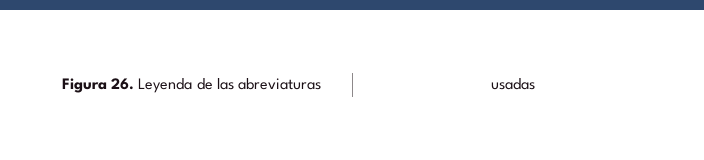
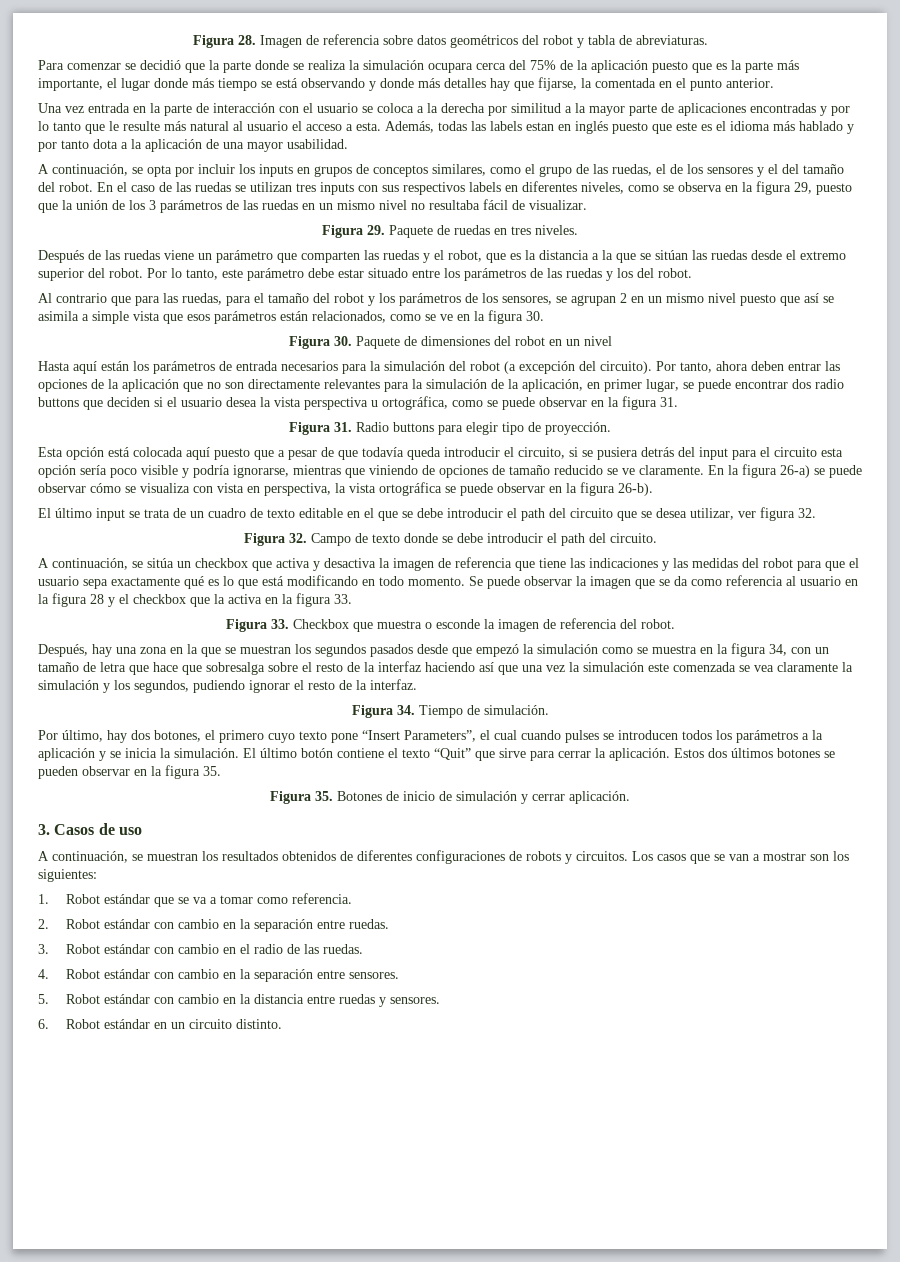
[61,78,535,93] Figura 26. Leyenda de las abreviaturas usadas -> [192,34,708,48] [38,60,799,73] [38,77,774,91] [38,103,850,116] [38,121,854,134] [38,139,348,152] [38,164,844,177] [38,181,852,195] [38,199,587,213] [322,225,578,238] [38,250,846,263] [38,268,692,281] [38,293,834,306] [38,310,544,324] [288,336,612,349] [38,361,840,374] [38,379,844,392] [38,396,678,410] [289,422,611,435] [38,447,843,460] [38,464,862,478] [38,482,653,496] [38,507,816,521] [243,533,657,546] [38,557,859,571] [38,575,858,589] [38,593,352,607] [225,618,675,632] [38,643,829,657] [38,661,853,675] [38,679,417,693] [351,705,549,718] [38,730,823,743] [38,748,835,761] [38,765,221,779] [270,791,630,804] [38,823,142,835] [38,850,849,864] [38,869,97,882] [38,893,352,907] [38,919,389,932] [38,944,363,954] [38,969,399,982] [38,994,440,1007] [38,1019,282,1029] Figura 28. Imagen de referencia sobre datos geométricos del robot y tabla de abreviaturas. // Para comenzar se decidió que la parte donde se realiza la simulación ocupara cerca del 75% de la aplicación puesto que es la parte más importante, el lugar donde más tiempo se está observando y donde más detalles hay que fijarse, la comentada en el punto anterior. // Una vez entrada en la parte de interacción con el usuario se coloca a la derecha por similitud a la mayor parte de aplicaciones encontradas y por lo tanto que le resulte más natural al usuario el acceso a esta. Además, todas las labels estan en inglés puesto que este es el idioma más hablado y por tanto dota a la aplicación de una mayor usabilidad. // A continuación, se opta por incluir los inputs en grupos de conceptos similares, como el grupo de las ruedas, el de los sensores y el del tamaño del robot. En el caso de las ruedas se utilizan tres inputs con sus respectivos labels en diferentes niveles, como se observa en la figura 29, puesto que la unión de los 3 parámetros de las ruedas en un mismo nivel no resultaba fácil de visualizar. // Figura 29. Paquete de ruedas en tres niveles. // Después de las ruedas viene un parámetro que comparten las ruedas y el robot, que es la distancia a la que se sitúan las ruedas desde el extremo superior del robot. Por lo tanto, este parámetro debe estar situado entre los parámetros de las ruedas y los del robot. // Al contrario que para las ruedas, para el tamaño del robot y los parámetros de los sensores, se agrupan 2 en un mismo nivel puesto que así se asimila a simple vista que esos parámetros están relacionados, como se ve en la figura 30. // Figura 30. Paquete de dimensiones del robot en un nivel // Hasta aquí están los parámetros de entrada necesarios para la simulación del robot (a excepción del circuito). Por tanto, ahora deben entrar las opciones de la aplicación que no son directamente relevantes para la simulación de la aplicación, en primer lugar, se puede encontrar dos radio buttons que deciden si el usuario desea la vista perspectiva u ortográfica, como se puede observar en la figura 31. // Figura 31. Radio buttons para elegir tipo de proyección. // Esta opción está colocada aquí puesto que a pesar de que todavía queda introducir el circuito, si se pusiera detrás del input para el circuito esta opción sería poco visible y podría ignorarse, mientras que viniendo de opciones de tamaño reducido se ve claramente. En la figura 26-a) se puede observar cómo se visualiza con vista en perspectiva, la vista ortográfica se puede observar en la figura 26-b). // El último input se trata de un cuadro de texto editable en el que se debe introducir el path del circuito que se desea utilizar, ver figura 32. // Figura 32. Campo de texto donde se debe introducir el path del circuito. // A continuación, se sitúa un checkbox que activa y desactiva la imagen de referencia que tiene las indicaciones y las medidas del robot para que el usuario sepa exactamente qué es lo que está modificando en todo momento. Se puede observar la imagen que se da como referencia al usuario en la figura 28 y el checkbox que la activa en la figura 33. // Figura 33. Checkbox que muestra o esconde la imagen de referencia del robot. // Después, hay una zona en la que se muestran los segundos pasados desde que empezó la simulación como se muestra en la figura 34, con un tamaño de letra que hace que sobresalga sobre el resto de la interfaz haciendo así que una vez la simulación este comenzada se vea claramente la simulación y los segundos, pudiendo ignorar el resto de la interfaz. // Figura 34. Tiempo de simulación. // Por último, hay dos botones, el primero cuyo texto pone “Insert Parameters”, el cual cuando pulses se introducen todos los parámetros a la aplicación y se inicia la simulación. El último botón contiene el texto “Quit” que sirve para cerrar la aplicación. Estos dos últimos botones se pueden observar en la figura 35. // Figura 35. Botones de inicio de simulación y cerrar aplicación. // 3. Casos de uso // A continuación, se muestran los resultados obtenidos de diferentes configuraciones de robots y circuitos. Los casos que se van a mostrar son los siguientes: // 1. Robot estándar que se va a tomar como referencia. // 2. Robot estándar con cambio en la separación entre ruedas. // 3. Robot estándar con cambio en el radio de las ruedas. // 4. Robot estándar con cambio en la separación entre sensores. // 5. Robot estándar con cambio en la distancia entre ruedas y sensores. // 6. Robot estándar en un circuito distinto.

